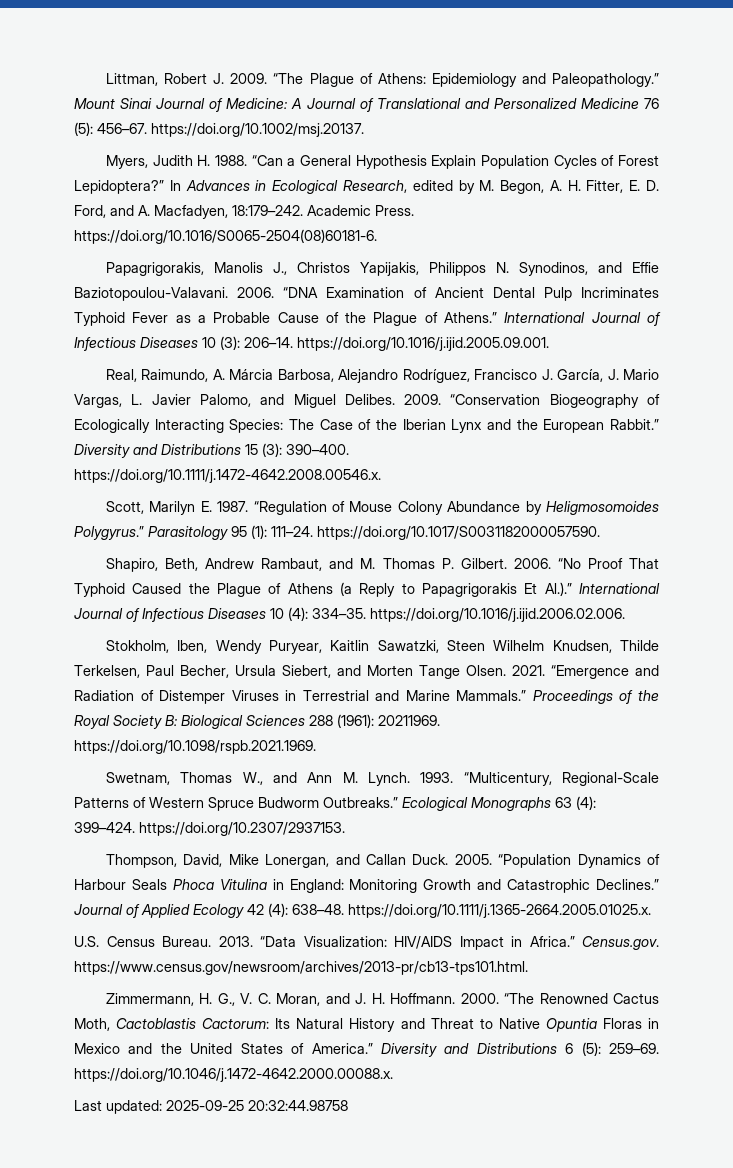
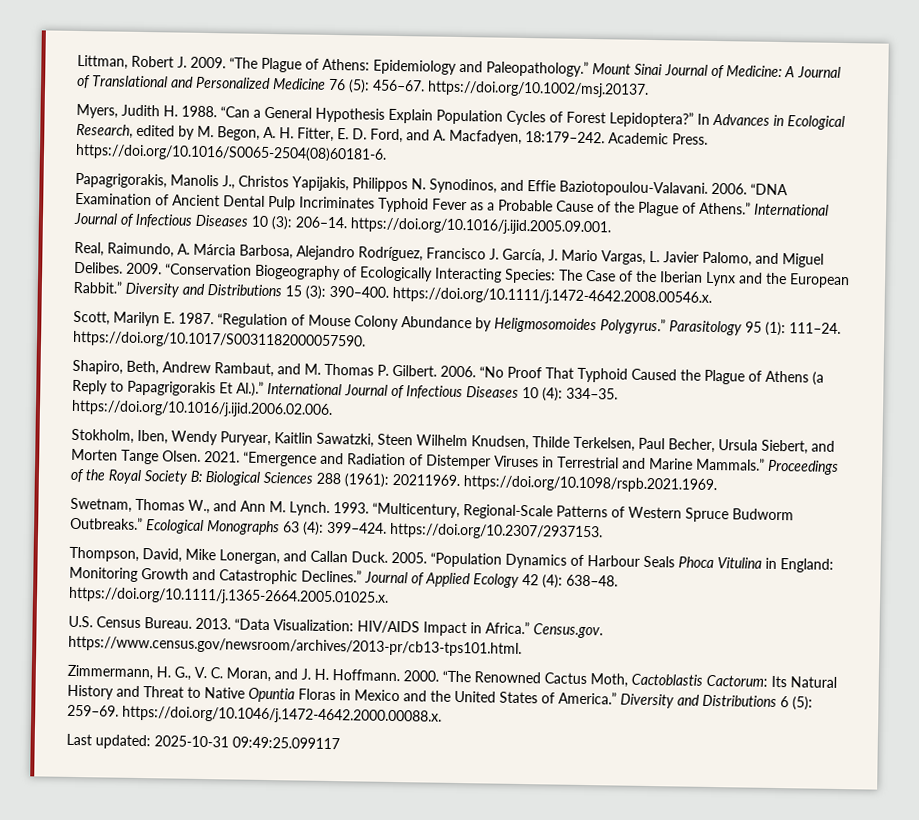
[166,1100,348,1111] 2025-09-25 20:32:44.98758 -> [154,735,340,750] 2025-10-31 09:49:25.099117

